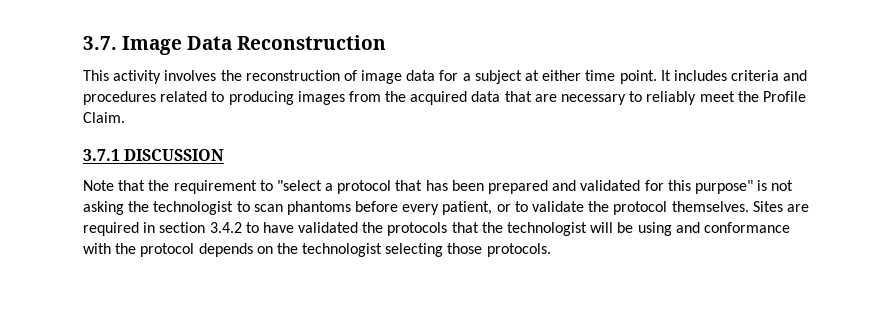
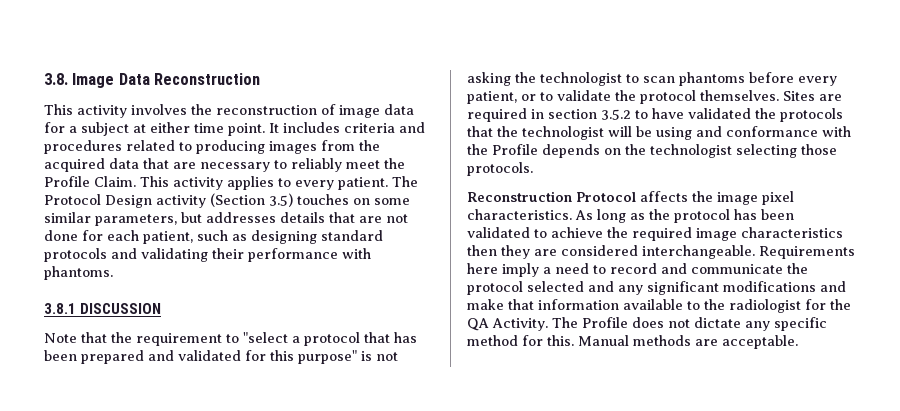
[83,36,117,50] 3.7. -> [44,73,68,85] 3.8.
[83,149,120,161] // 3.7.1 -> [140,176,418,190] [44,193,410,208] [44,212,408,226] [44,230,383,244] [44,248,371,262] [44,266,113,280] [44,303,76,314] This activity applies to every patient. The Protocol Design activity (Section 3.5) touches on some similar parameters, but addresses details that are not done for each patient, such as designing standard protocols and validating their performance with phantoms. // 3.8.1
[209,222,242,233] 3.4.2 -> [601,109,631,120] 3.5.2
[140,243,195,257] protocol -> [492,144,538,155] Profile
(551, 250) none -> [467,191,794,205] [467,209,794,223] [467,227,843,241] [467,245,855,259] [467,263,808,277] [467,281,846,295] [467,299,851,313] [467,317,827,331] [467,335,798,349] // Reconstruction Protocol affects the image pixel characteristics. As long as the protocol has been validated to achieve the required image characteristics then they are considered interchangeable. Requirements here imply a need to record and communicate the protocol selected and any significant modifications and make that information available to the radiologist for the QA Activity. The Profile does not dictate any specific method for this. Manual methods are acceptable.

